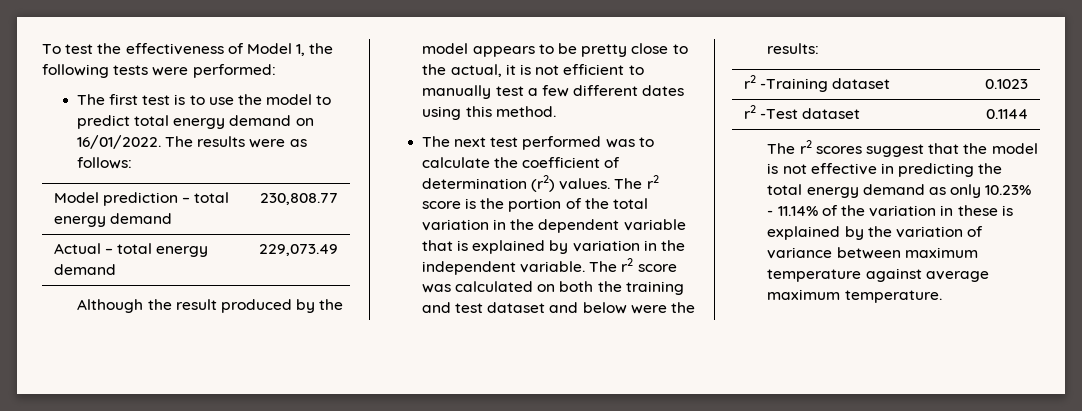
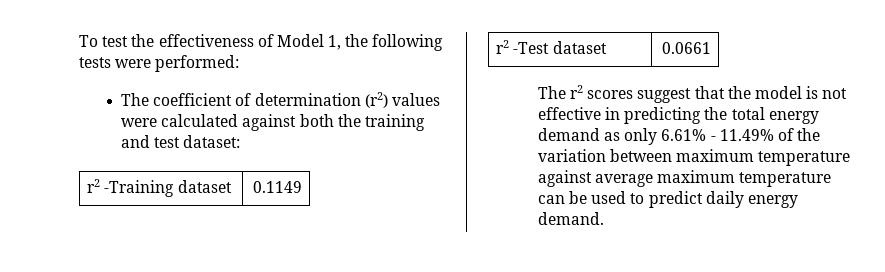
[108,94,332,105] [76,115,314,129] [76,135,307,149] [76,157,132,169] [53,192,230,206] [53,213,172,227] [260,193,339,205] [53,243,209,257] [53,264,116,275] [259,244,339,256] [77,299,344,313] [422,43,688,57] [422,64,644,77] [422,85,685,99] [422,106,556,120] [421,136,654,150] [421,157,621,168] [421,175,659,192] [421,198,648,212] [421,219,686,233] [421,240,685,254] [421,258,677,275] [421,281,556,293] first test is to use the model to predict total energy demand on 16/01/2022. The results were as follows: // Model prediction – total energy demand | 230,808.77 // Actual – total energy demand | 229,073.49 // Although the result produced by the model appears to be pretty close to the actual, it is not efficient to manually test a few different dates using this method. // The next test performed was to calculate the coefficient of determination (r2) values. The r2 score is the portion of the total variation in the dependent variable that is explained by variation in the independent variable. The r2 score was calculated on -> [153,92,440,108] [120,114,297,131] coefficient of determination (r2) values were calculated against
[487,302,695,314] [766,43,819,54] dataset and below were the results: -> [183,135,241,148] dataset:
[985,79,1029,89] 0.1023 -> [252,181,302,193] 0.1149
[986,109,1029,119] 0.1144 -> [661,42,711,54] 0.0661
[985,185,1032,195] [767,205,1013,217] [767,226,984,240] [767,247,833,259] 10.23% - 11.14% of the variation in these is explained by the variation of variance -> [661,128,821,141] [537,149,606,162] 6.61% - 11.49% of the variation
[844,290,942,303] temperature. -> [739,172,832,187] [537,191,798,208] [537,212,604,225] temperature can be used to predict daily energy demand.

